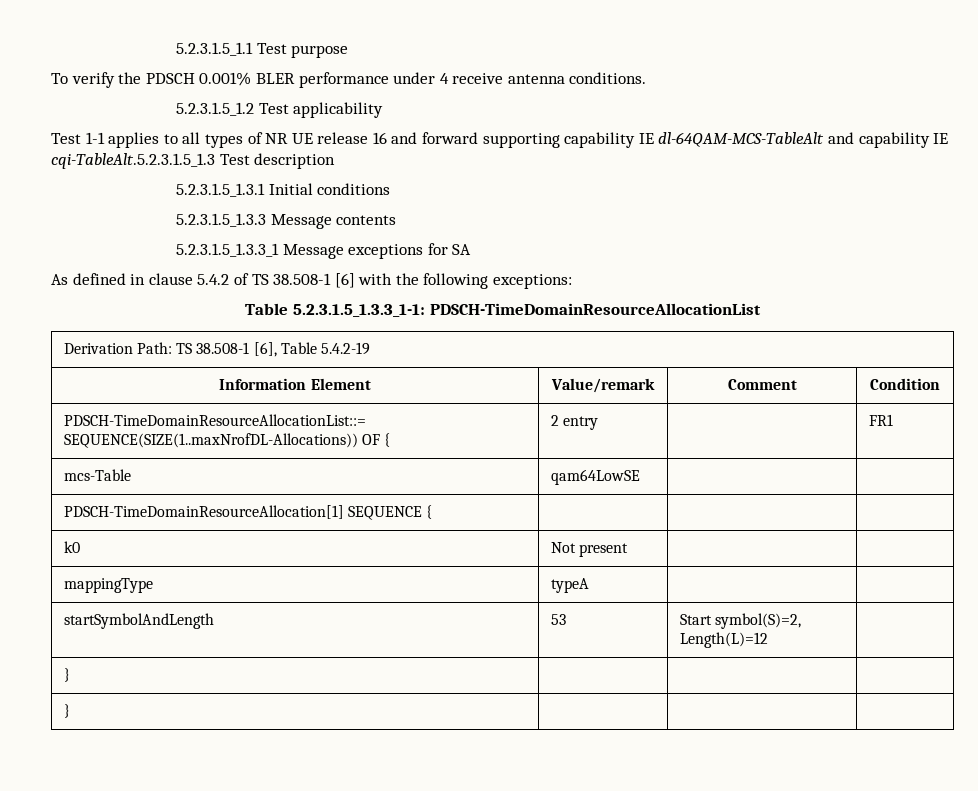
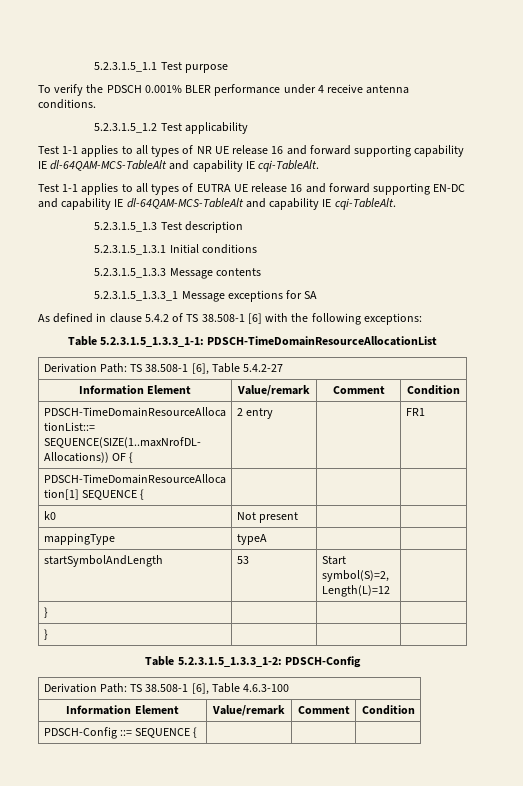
[51,153,215,169] cqi-TableAlt.5.2.3.1.5_1.3 -> [258,160,320,172] [38,183,466,195] [38,198,396,210] [94,222,158,232] cqi-TableAlt. // Test 1-1 applies to all types of EUTRA UE release 16 and forward supporting EN-DC and capability IE dl-64QAM-MCS-TableAlt and capability IE cqi-TableAlt. // 5.2.3.1.5_1.3
[320,342,370,355] 5.4.2-19 -> [243,364,284,372] 5.4.2-27
[63,469,131,481] [550,469,640,485] // mcs-Table | qam64LowSE | | -> (425, 412) none
(70, 711) none -> [145,656,361,668] [43,683,290,695] [66,705,179,715] [212,705,285,716] [297,706,350,714] [361,705,415,715] [43,727,198,739] // Table 5.2.3.1.5_1.3.3_1-2: PDSCH-Config // Derivation Path: TS 38.508-1 [6], Table 4.6.3-100 // Information Element | Value/remark | Comment | Condition // PDSCH-Config ::= SEQUENCE { | | |

